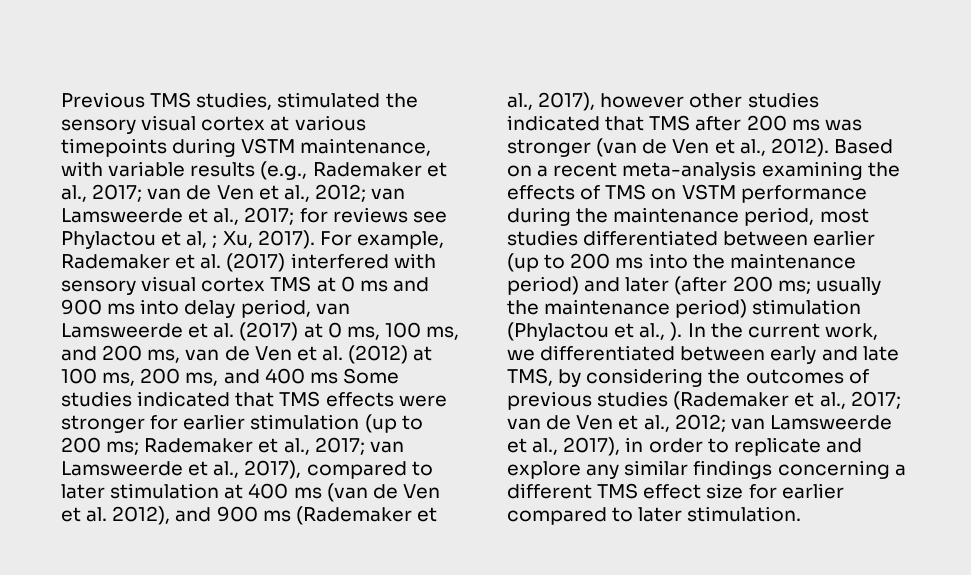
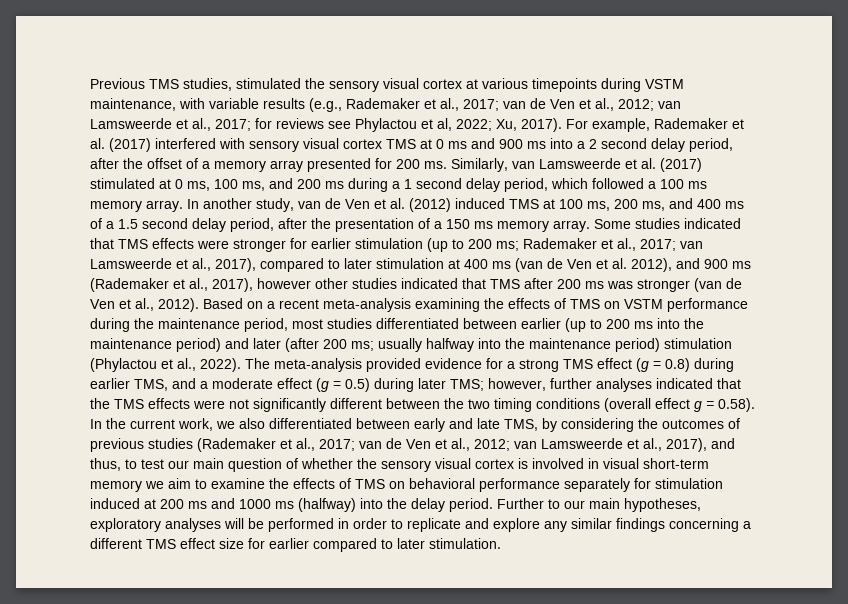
[212,235,218,248] ; -> [456,119,492,131] 2022;
[184,299,311,318] delay period, -> [577,138,733,152] [90,158,508,172] a 2 second delay period, after the offset of a memory array presented for 200 ms. Similarly,
(299, 331) none -> [90,178,155,189] stimulated
[147,349,181,363] ms, -> [325,178,707,192] [90,198,294,212] ms during a 1 second delay period, which followed a 100 ms memory array. In another study,
(409, 354) none -> [455,198,539,209] induced TMS
(338, 378) none -> [90,218,590,232] of a 1.5 second delay period, after the presentation of a 150 ms memory array.
(881, 286) none -> [426,338,501,352] halfway into
[670,322,683,341] ). -> [200,358,734,372] [90,378,741,392] [90,398,755,412] 2022). The meta-analysis provided evidence for a strong TMS effect (g = 0.8) during earlier TMS, and a moderate effect (g = 0.5) during later TMS; however, further analyses indicated that the TMS effects were not significantly different between the two timing conditions (overall effect g = 0.58).
(535, 355) none -> [239,418,265,429] also
(621, 446) none -> [711,438,735,449] [90,458,709,472] [90,478,723,492] [90,498,701,512] [90,518,334,532] and thus, to test our main question of whether the sensory visual cortex is involved in visual short-term memory we aim to examine the effects of TMS on behavioral performance separately for stimulation induced at 200 ms and 1000 ms (halfway) into the delay period. Further to our main hypotheses, exploratory analyses will be performed

